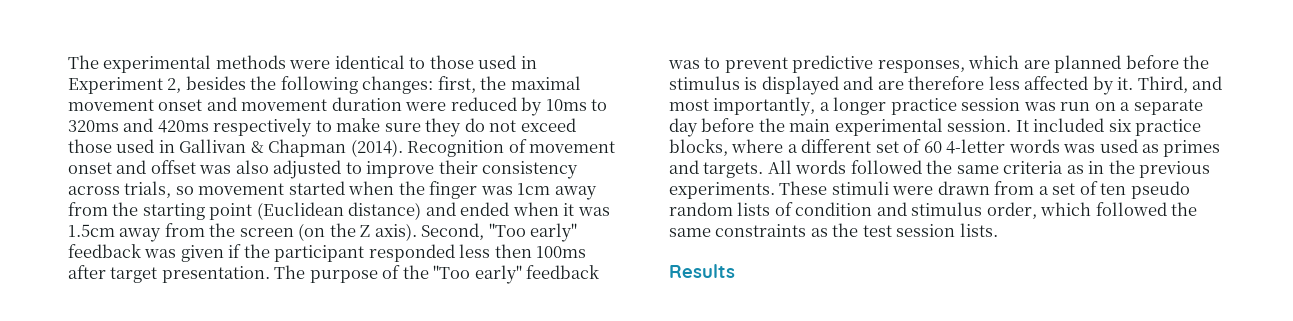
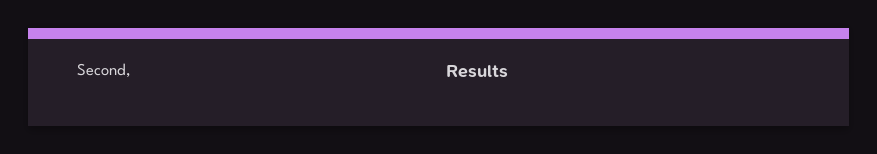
[68,55,537,73] [68,76,581,94] [68,97,608,116] [68,118,576,137] [68,139,616,157] [68,160,579,179] [68,181,597,200] [68,202,610,220] [68,223,578,242] [68,244,587,262] [68,265,600,284] [668,55,1210,73] [669,76,1223,95] [669,97,1203,116] [669,118,1202,137] [669,139,1221,157] [669,160,1211,178] [669,181,1190,199] [669,202,1198,219] [669,223,998,237] The experimental methods were identical to those used in Experiment 2, besides the following changes: first, the maximal movement onset and movement duration were reduced by 10ms to 320ms and 420ms respectively to make sure they do not exceed those used in Gallivan & Chapman (2014). Recognition of movement onset and offset was also adjusted to improve their consistency across trials, so movement started when the finger was 1cm away from the starting point (Euclidean distance) and ended when it was 1.5cm away from the screen (on the Z axis). Second, "Too early" feedback was given if the participant responded less then 100ms after target presentation. The purpose of the "Too early" feedback was to prevent predictive responses, which are planned before the stimulus is displayed and are therefore less affected by it. Third, and most importantly, a longer practice session was run on a separate day before the main experimental session. It included six practice blocks, where a different set of 60 4-letter words was used as primes and targets. All words followed the same criteria as in the previous experiments. These stimuli were drawn from a set of ten pseudo random lists of condition and stimulus order, which followed the same constraints as the test session lists. -> [77,63,131,78] Second,

